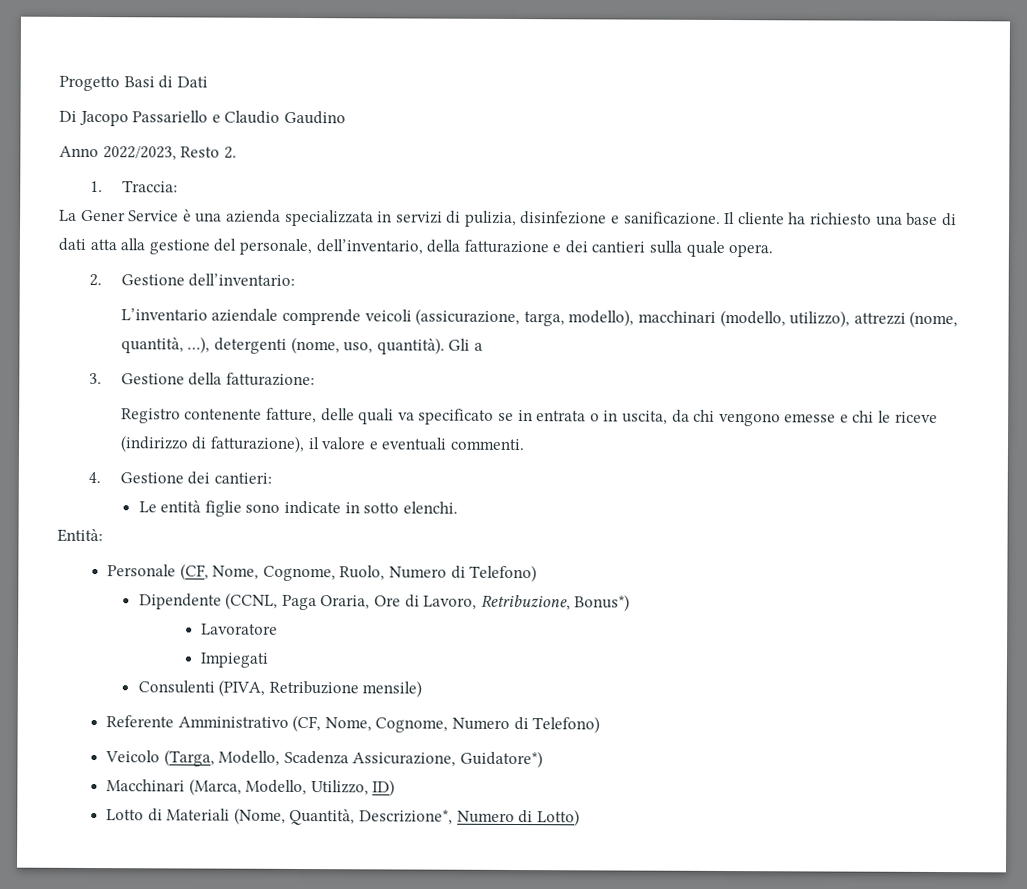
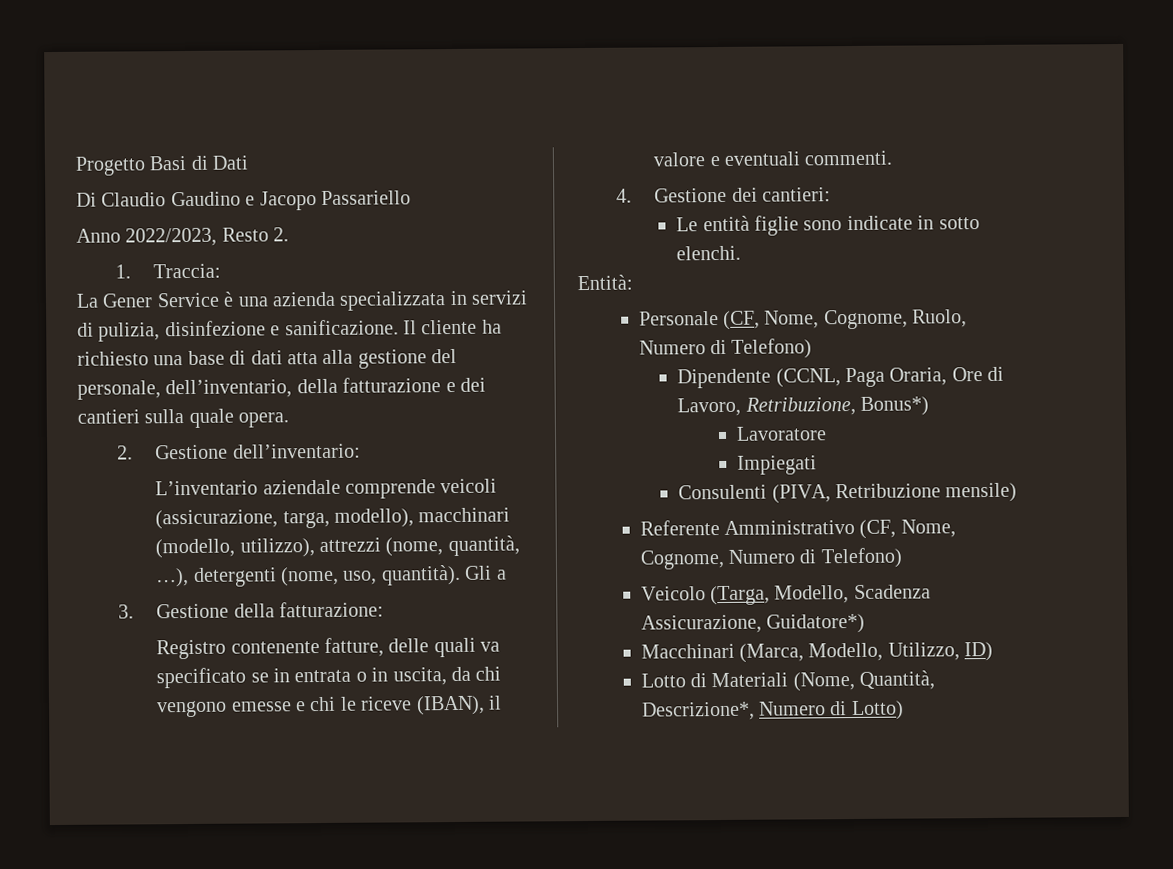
(77, 116) none -> [101,191,256,207] Claudio Gaudino e
[211,110,346,125] e Claudio Gaudino -> (411, 197) none
[119,435,306,454] (indirizzo di fatturazione), -> [415,695,485,716] (IBAN),

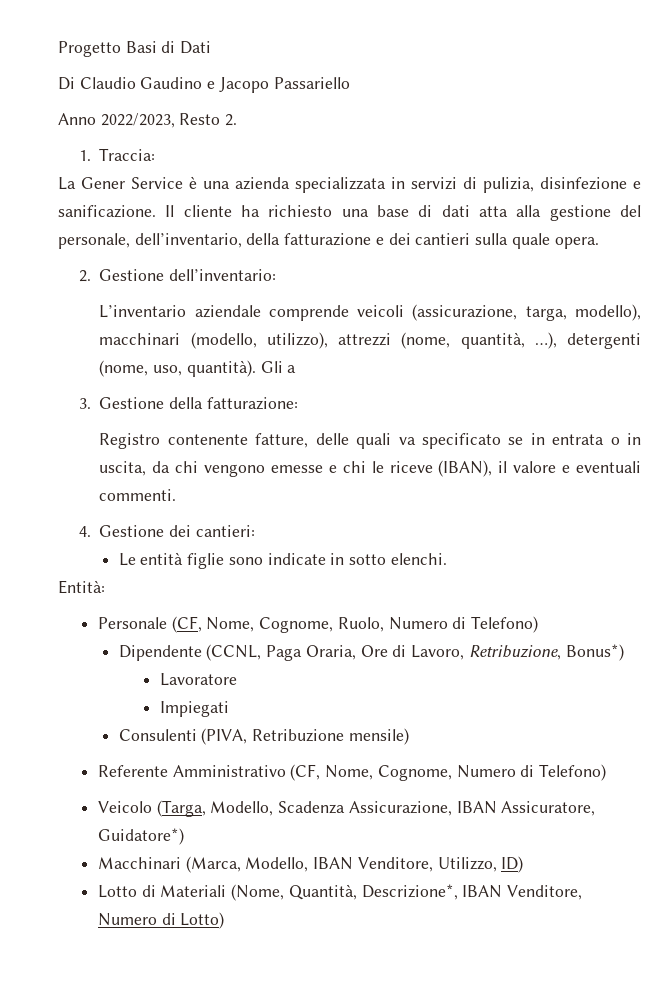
(762, 624) none -> [456,801,596,816] IBAN Assicuratore,
(884, 652) none -> [313,857,433,872] IBAN Venditore,
(755, 711) none -> [462,885,583,900] IBAN Venditore,

